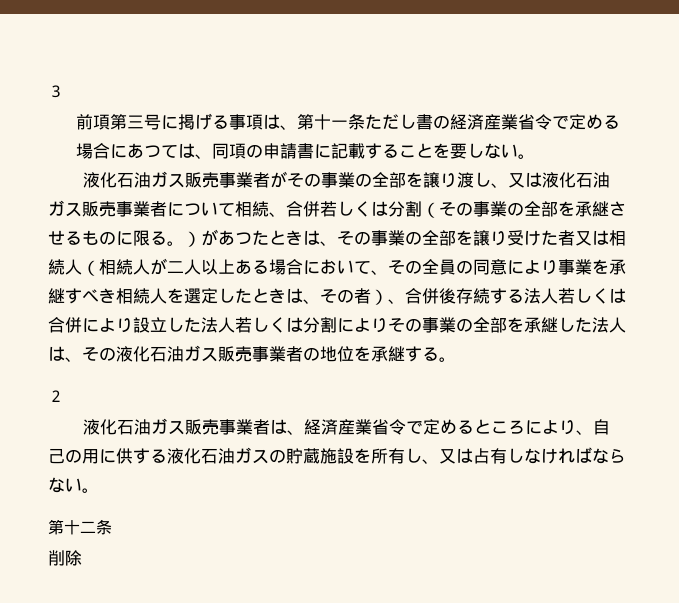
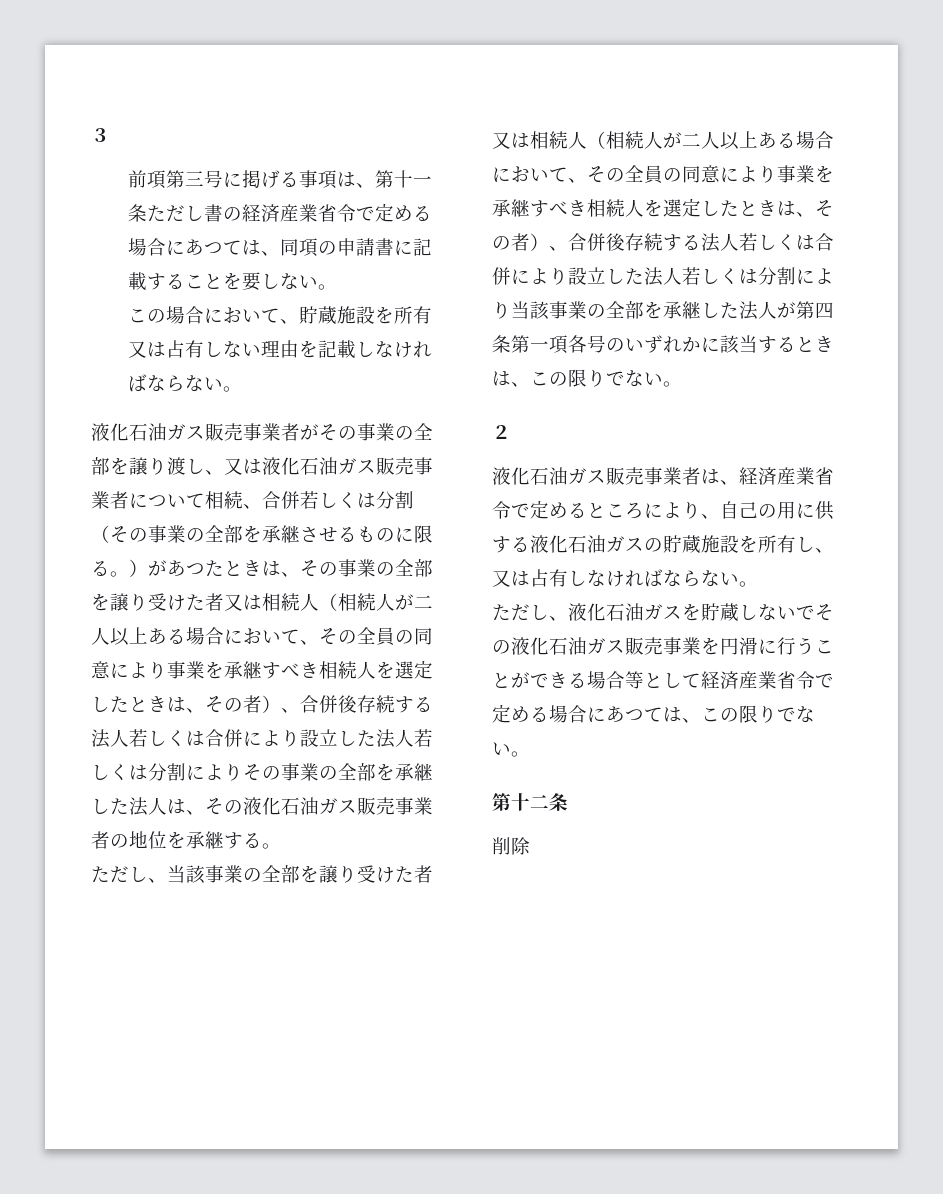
(536, 156) none -> [127,306,432,324] [127,340,432,359] [127,374,242,392] // この場合において、貯蔵施設を所有又は占有しない理由を記載しなければならない。
(456, 359) none -> [91,865,433,884] [492,131,834,150] [492,165,834,183] [492,198,834,217] [492,233,834,252] [492,267,834,286] [492,301,834,320] [492,335,834,354] [492,369,682,387] // ただし、当該事業の全部を譲り受けた者又は相続人（相続人が二人以上ある場合において、その全員の同意により事業を承継すべき相続人を選定したときは、その者）、合併後存続する法人若しくは合併により設立した法人若しくは分割により当該事業の全部を承継した法人が第四条第一項各号のいずれかに該当するときは、この限りでない。
(99, 490) none -> [492,603,834,621] [492,637,834,655] [492,671,834,689] [492,704,815,723] [492,742,530,757] // ただし、液化石油ガスを貯蔵しないでその液化石油ガス販売事業を円滑に行うことができる場合等として経済産業省令で定める場合にあつては、この限りでない。

